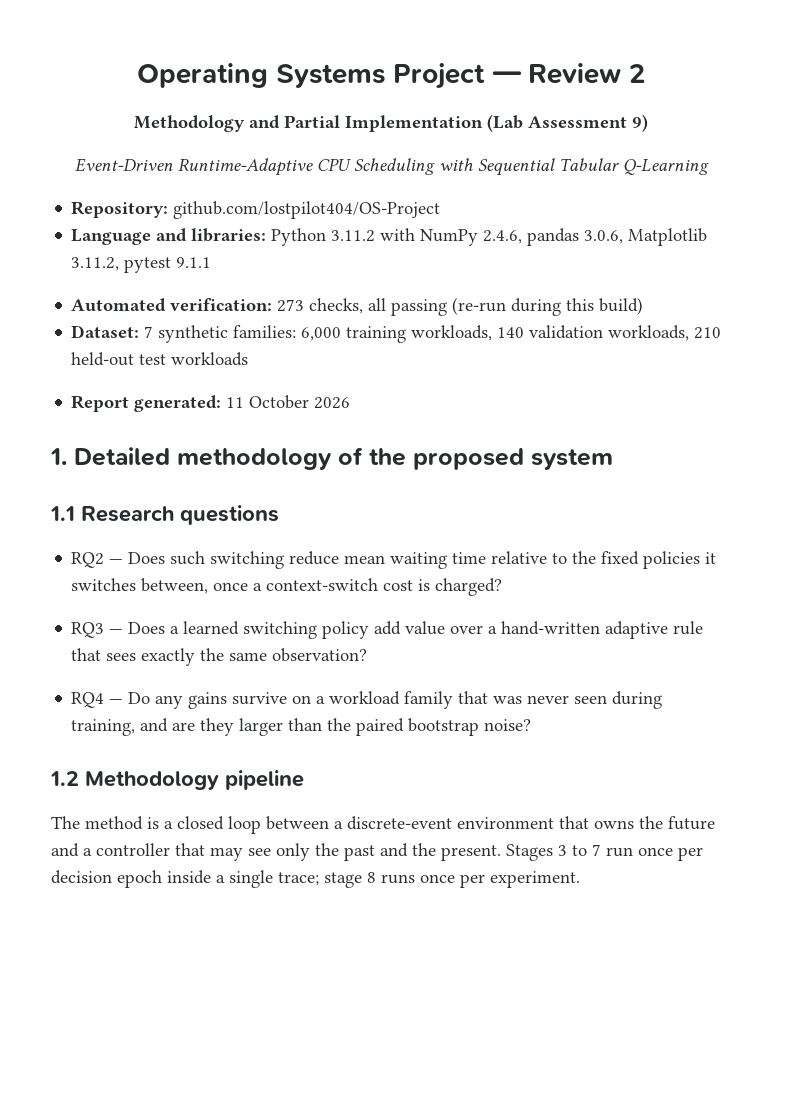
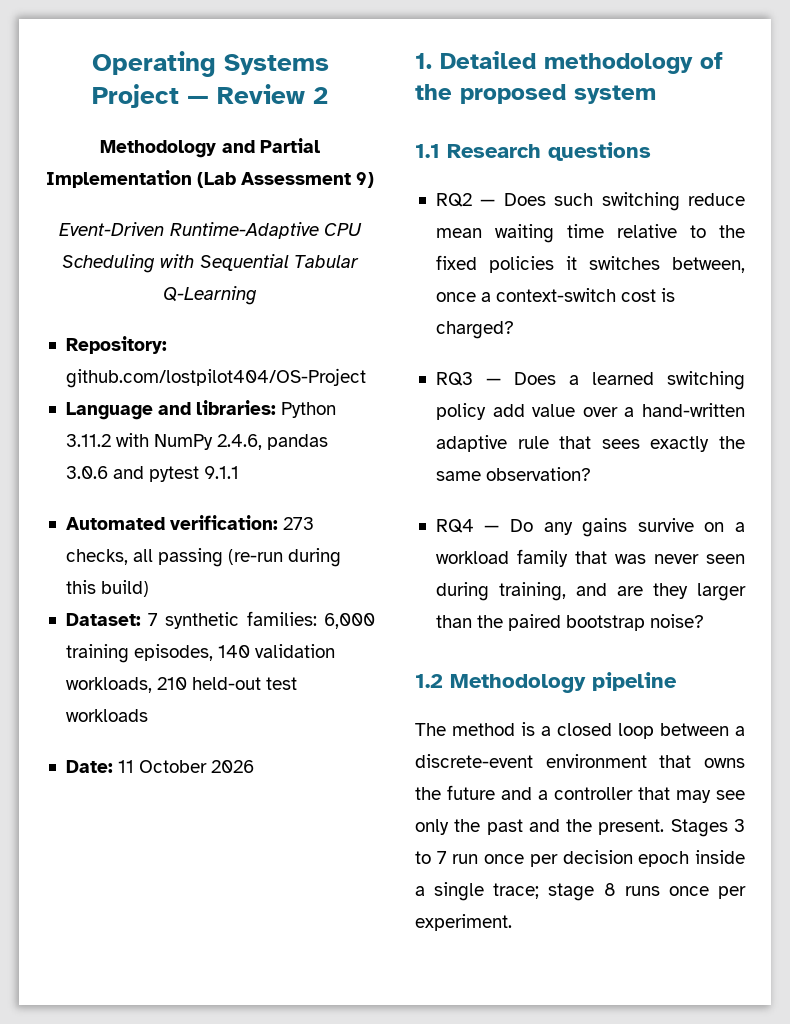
[584,228,708,246] [71,257,120,271] 3.0.6, Matplotlib 3.11.2, -> [65,466,145,479] 3.0.6 and
[411,325,493,341] workloads, -> [134,644,214,661] episodes,
[71,395,222,412] Report generated: -> [65,760,113,773] Date:

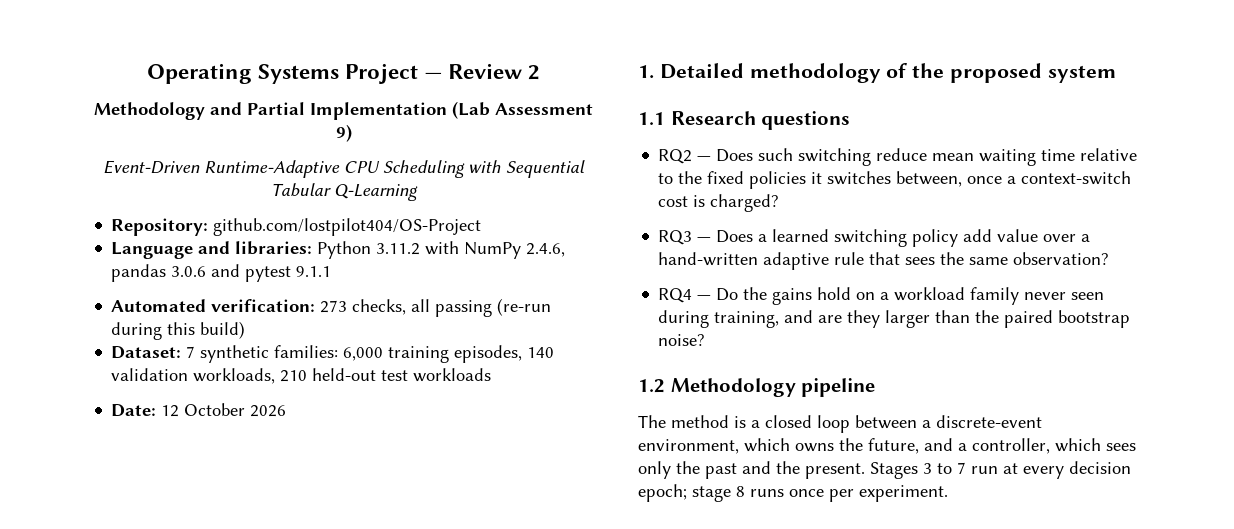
[118,760,135,773] 11 -> [161,405,180,417] 12
[650,436,710,452] exactly -> (936, 261) none
[543,518,694,537] any gains survive -> [743,287,852,305] the gains hold
[574,551,646,564] that was -> (1020, 296) none
[545,754,692,768] environment that -> [638,438,790,454] environment, which
[447,785,495,800] future -> [868,438,919,454] future,
[554,787,745,803] controller that may see -> [972,438,1136,454] controller, which sees
[484,850,745,867] [415,882,540,901] once per decision epoch inside a single trace; -> [1003,461,1131,479] [638,484,687,502] at every decision epoch;

